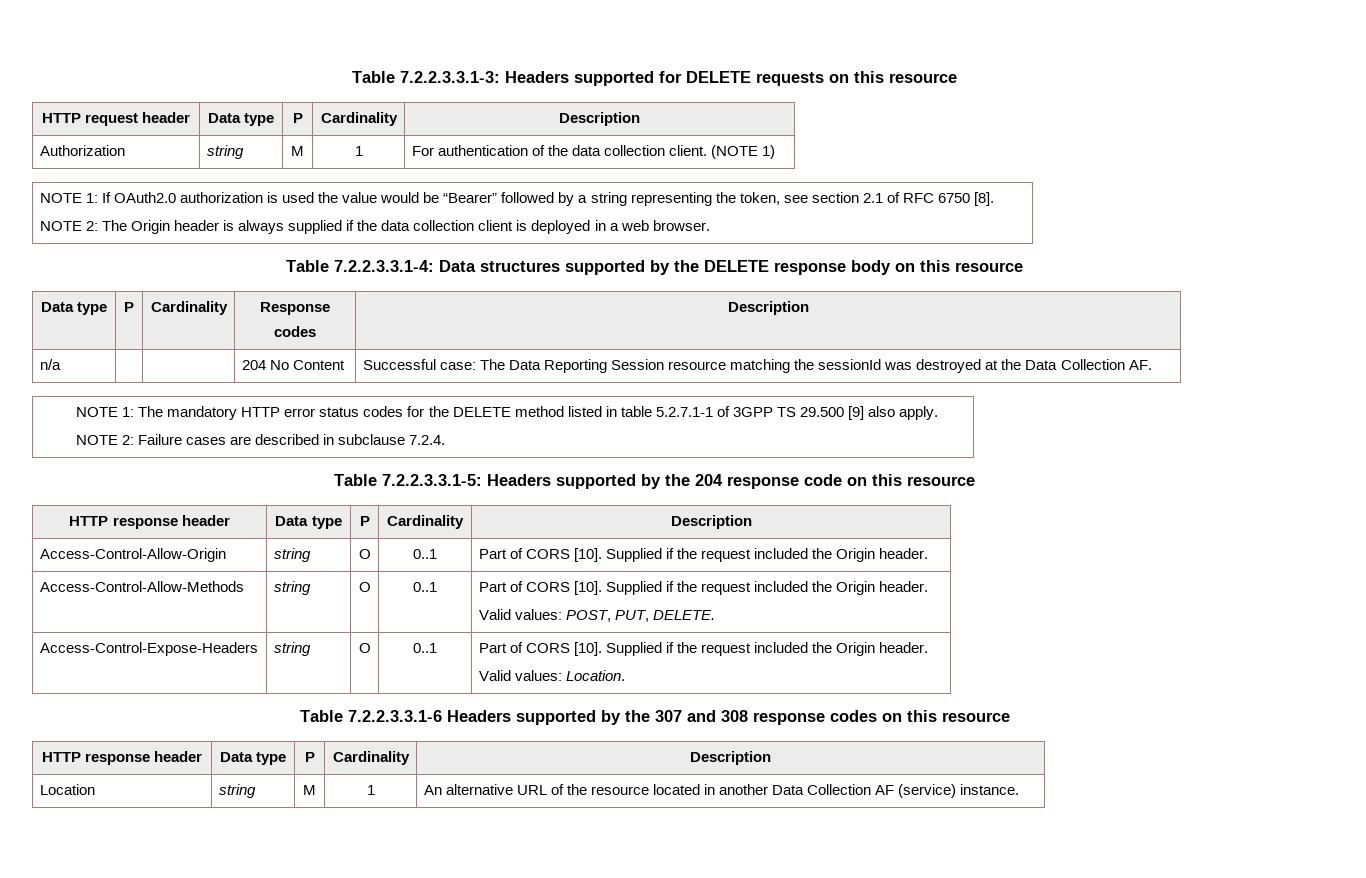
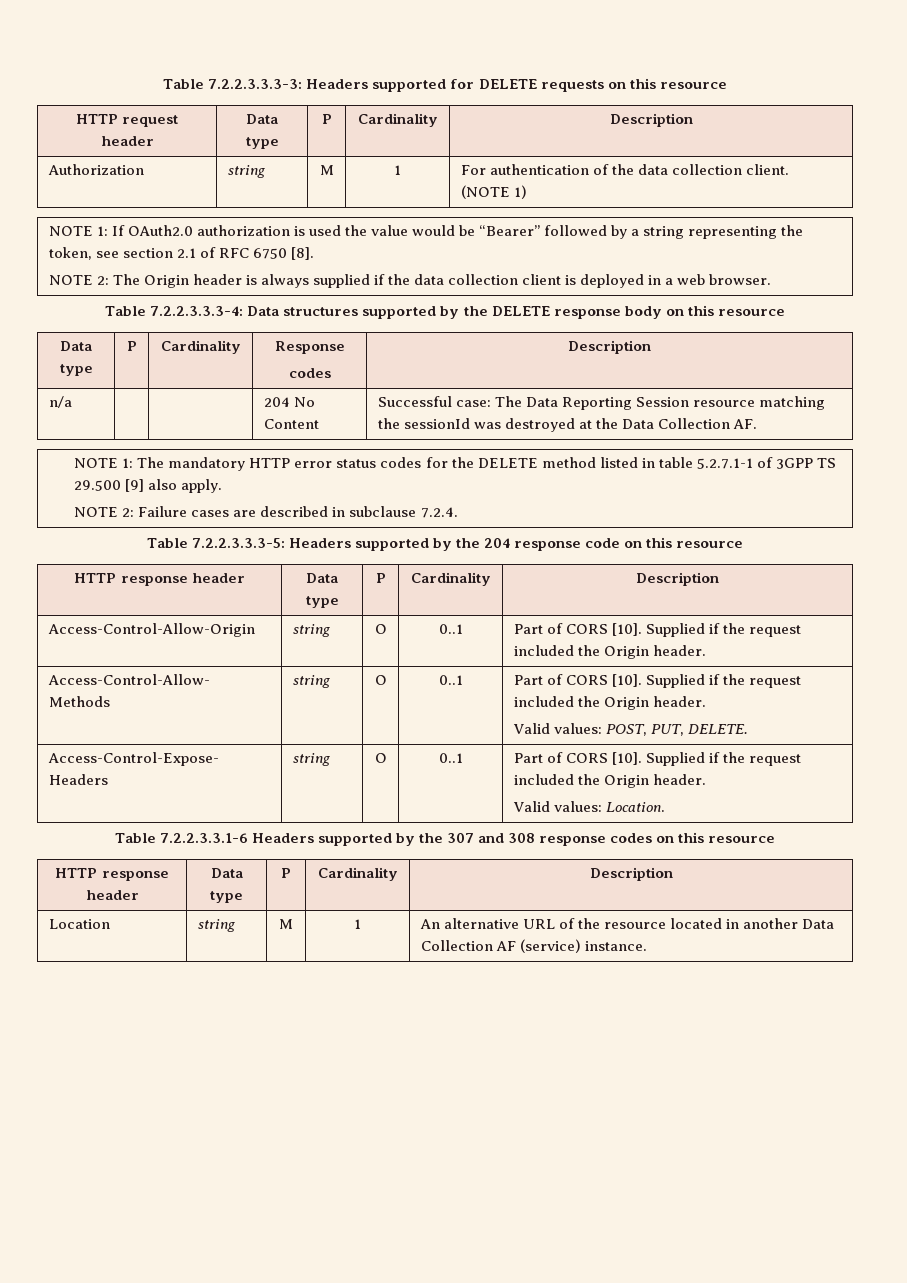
[352,71,500,83] Table 7.2.2.3.3.1-3: -> [163,79,303,89] Table 7.2.2.3.3.3-3:
[334,260,434,272] 7.2.2.3.3.1-4: -> [150,306,244,316] 7.2.2.3.3.3-4:
[382,474,482,486] 7.2.2.3.3.1-5: -> [191,538,285,548] 7.2.2.3.3.3-5:

